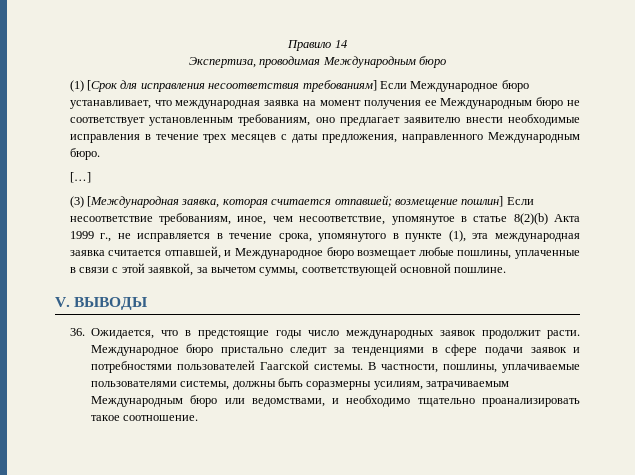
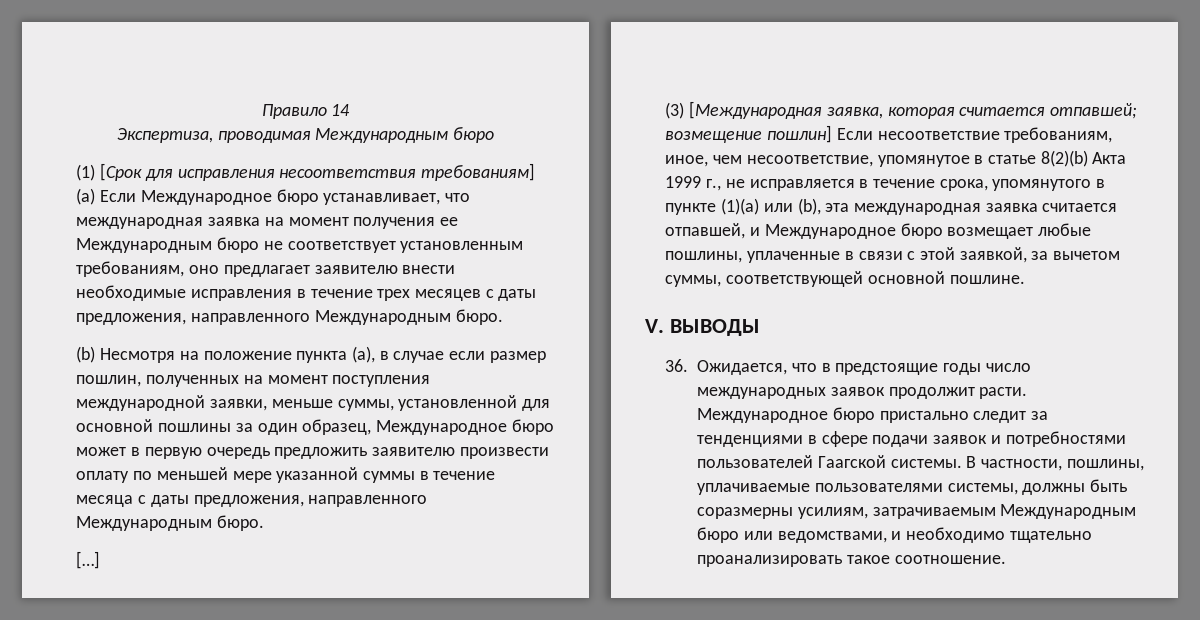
(377, 86) none -> [76,188,96,205] (а)
(100, 154) none -> [76,346,546,363] [76,375,431,387] [76,395,551,411] [76,419,554,435] [76,447,549,459] [76,467,496,483] [76,495,428,507] [76,515,265,531] // (b) Несмотря на положение пункта (а), в случае если размер пошлин, полученных на момент поступления международной заявки, меньше суммы, установленной для основной пошлины за один образец, Международное бюро может в первую очередь предложить заявителю произвести оплату по меньшей мере указанной суммы в течение месяца с даты предложения, направленного Международным бюро.
[448,230,466,242] (1), -> [721,198,821,215] (1)(а) или (b),

